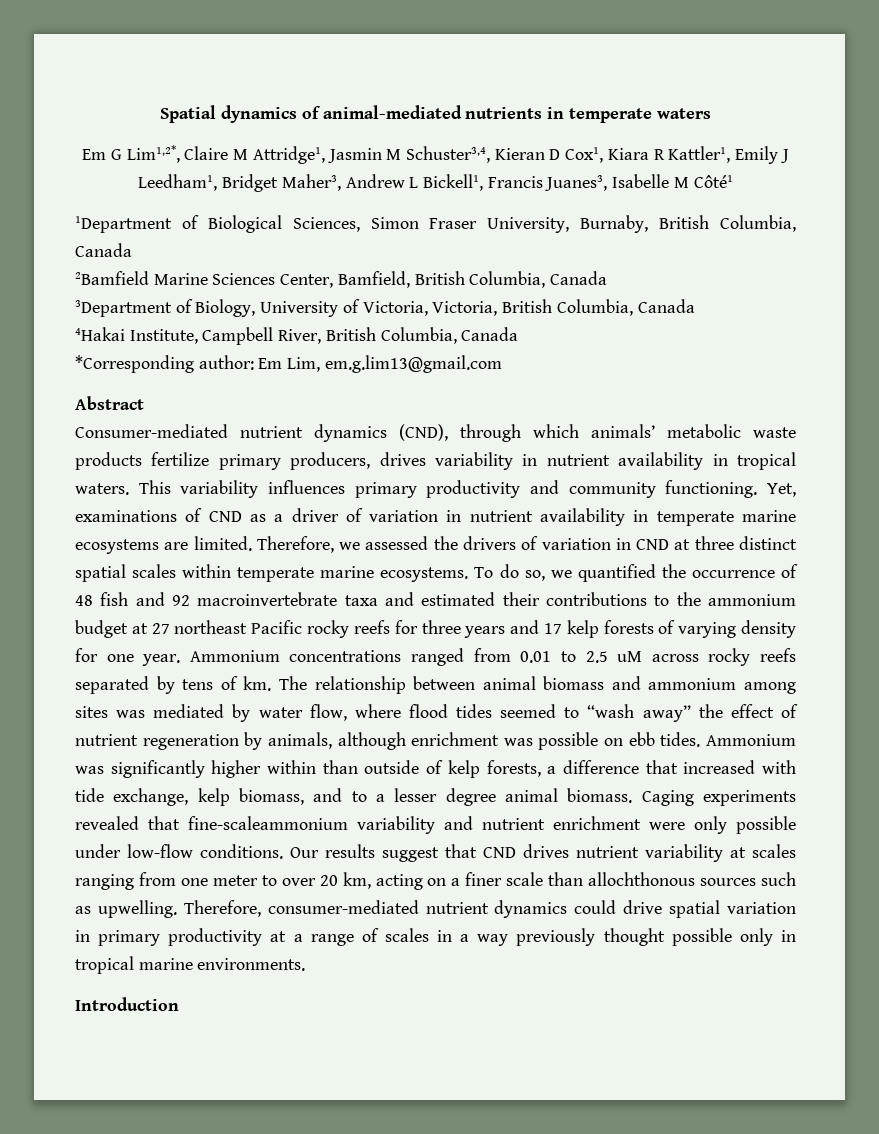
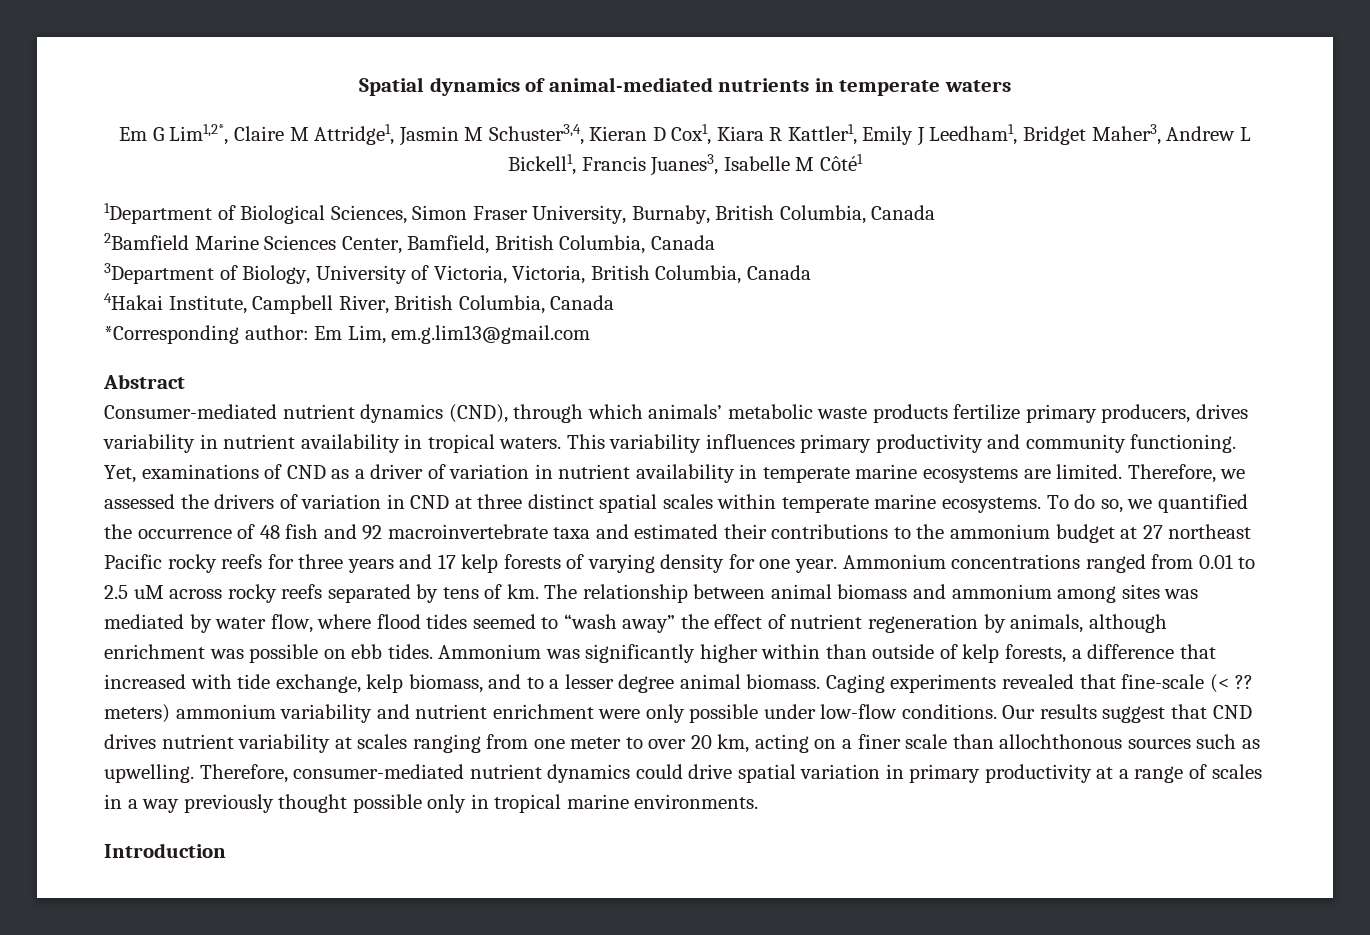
[188,816,348,830] fine-scaleammonium -> [1121,674,1254,693] [104,704,276,723] fine-scale (< ?? meters) ammonium

